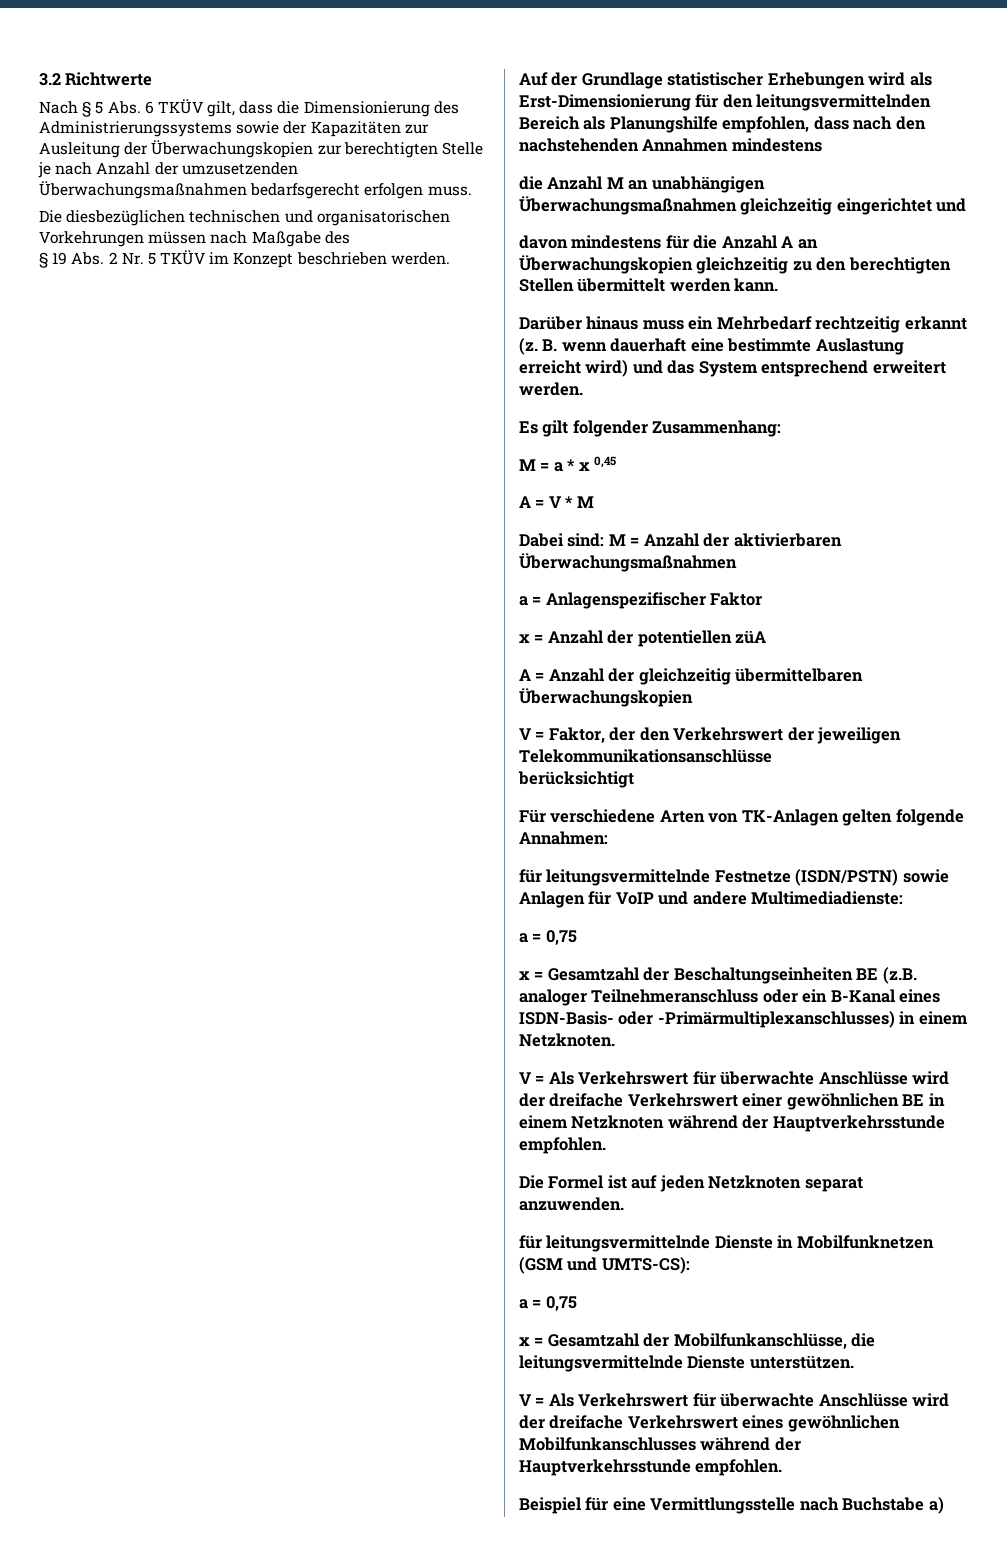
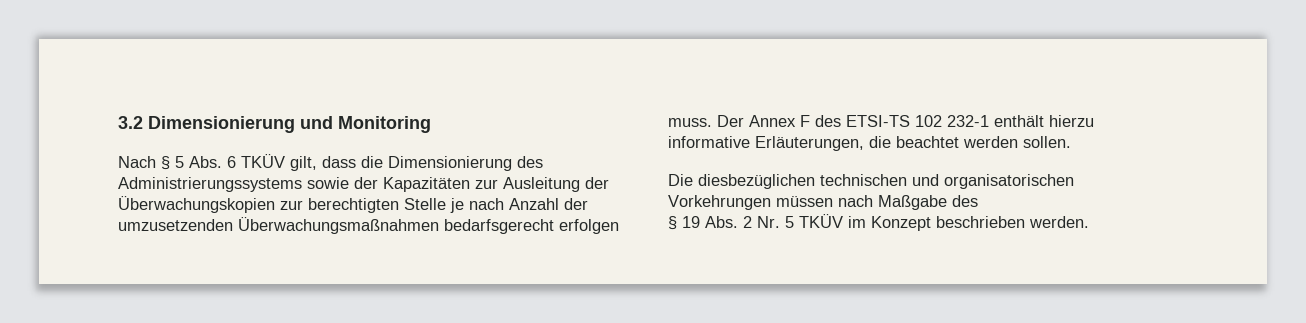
[65,72,153,86] Richtwerte -> [148,116,431,133] Dimensionierung und Monitoring
(472, 191) none -> [717,115,1094,127] [668,136,1071,151] Der Annex F des ETSI-TS 102 232-1 enthält hierzu informative Erläuterungen, die beachtet werden sollen.
[519,72,932,89] [519,94,932,111] [519,116,926,133] [519,138,822,152] [519,176,765,193] [519,196,967,215] [519,235,818,249] [519,255,951,274] [519,278,779,292] [519,316,967,333] [519,338,904,355] [519,360,946,377] [519,382,583,396] [519,420,782,437] [519,456,617,472] [519,496,594,508] [519,533,842,547] [519,553,737,572] [519,592,763,609] [519,630,767,647] [519,668,864,685] [519,688,693,707] [519,727,902,744] [519,749,772,763] [518,771,634,788] [519,809,964,826] [519,831,608,845] [519,869,949,886] [519,891,904,908] [519,930,577,945] [519,967,917,984] [519,989,941,1006] [519,1011,968,1028] [519,1033,615,1047] [519,1071,950,1085] [519,1093,945,1110] [519,1115,945,1132] [519,1137,606,1154] [519,1175,863,1192] [519,1197,624,1211] [519,1235,934,1252] [519,1257,690,1274] [519,1296,577,1311] [519,1333,876,1349] [519,1355,854,1372] [519,1393,950,1407] [519,1415,900,1432] [519,1437,801,1451] [519,1459,783,1476] [519,1497,944,1514] // Auf der Grundlage statistischer Erhebungen wird als Erst-Dimensionierung für den leitungsvermittelnden Bereich als Planungshilfe empfohlen, dass nach den nachstehenden Annahmen mindestens // die Anzahl M an unabhängigen Überwachungsmaßnahmen gleichzeitig eingerichtet und // davon mindestens für die Anzahl A an Überwachungskopien gleichzeitig zu den berechtigten Stellen übermittelt werden kann. // Darüber hinaus muss ein Mehrbedarf rechtzeitig erkannt (z. B. wenn dauerhaft eine bestimmte Auslastung erreicht wird) und das System entsprechend erweitert werden. // Es gilt folgender Zusammenhang: // M = a * x 0,45 // A = V * M // Dabei sind: M = Anzahl der aktivierbaren Überwachungsmaßnahmen // a = Anlagenspezifischer Faktor // x = Anzahl der potentiellen züA // A = Anzahl der gleichzeitig übermittelbaren Überwachungskopien // V = Faktor, der den Verkehrswert der jeweiligen Telekommunikationsanschlüsse // berücksichtigt // Für verschiedene Arten von TK-Anlagen gelten folgende Annahmen: // für leitungsvermittelnde Festnetze (ISDN/PSTN) sowie Anlagen für VoIP und andere Multimediadienste: // a = 0,75 // x = Gesamtzahl der Beschaltungseinheiten BE (z.B. analoger Teilnehmeranschluss oder ein B-Kanal eines ISDN-Basis- oder -Primärmultiplexanschlusses) in einem Netzknoten. // V = Als Verkehrswert für überwachte Anschlüsse wird der dreifache Verkehrswert einer gewöhnlichen BE in einem Netzknoten während der Hauptverkehrsstunde empfohlen. // Die Formel ist auf jeden Netzknoten separat anzuwenden. // für leitungsvermittelnde Dienste in Mobilfunknetzen (GSM und UMTS-CS): // a = 0,75 // x = Gesamtzahl der Mobilfunkanschlüsse, die leitungsvermittelnde Dienste unterstützen. // V = Als Verkehrswert für überwachte Anschlüsse wird der dreifache Verkehrswert eines gewöhnlichen Mobilfunkanschlusses während der Hauptverkehrsstunde empfohlen. // Beispiel für eine Vermittlungsstelle nach Buchstabe a) -> (1089, 222) none

